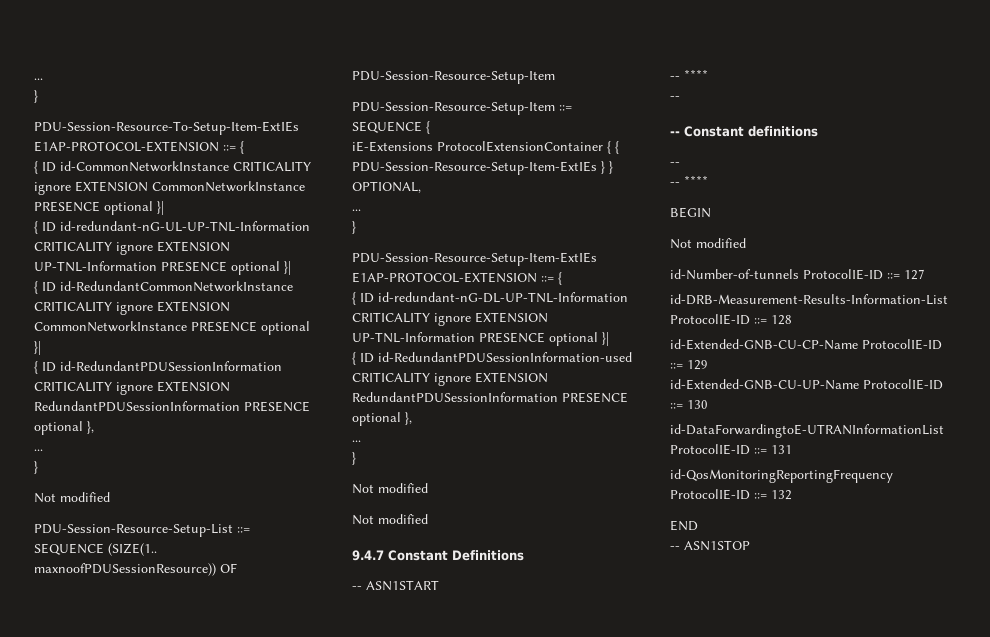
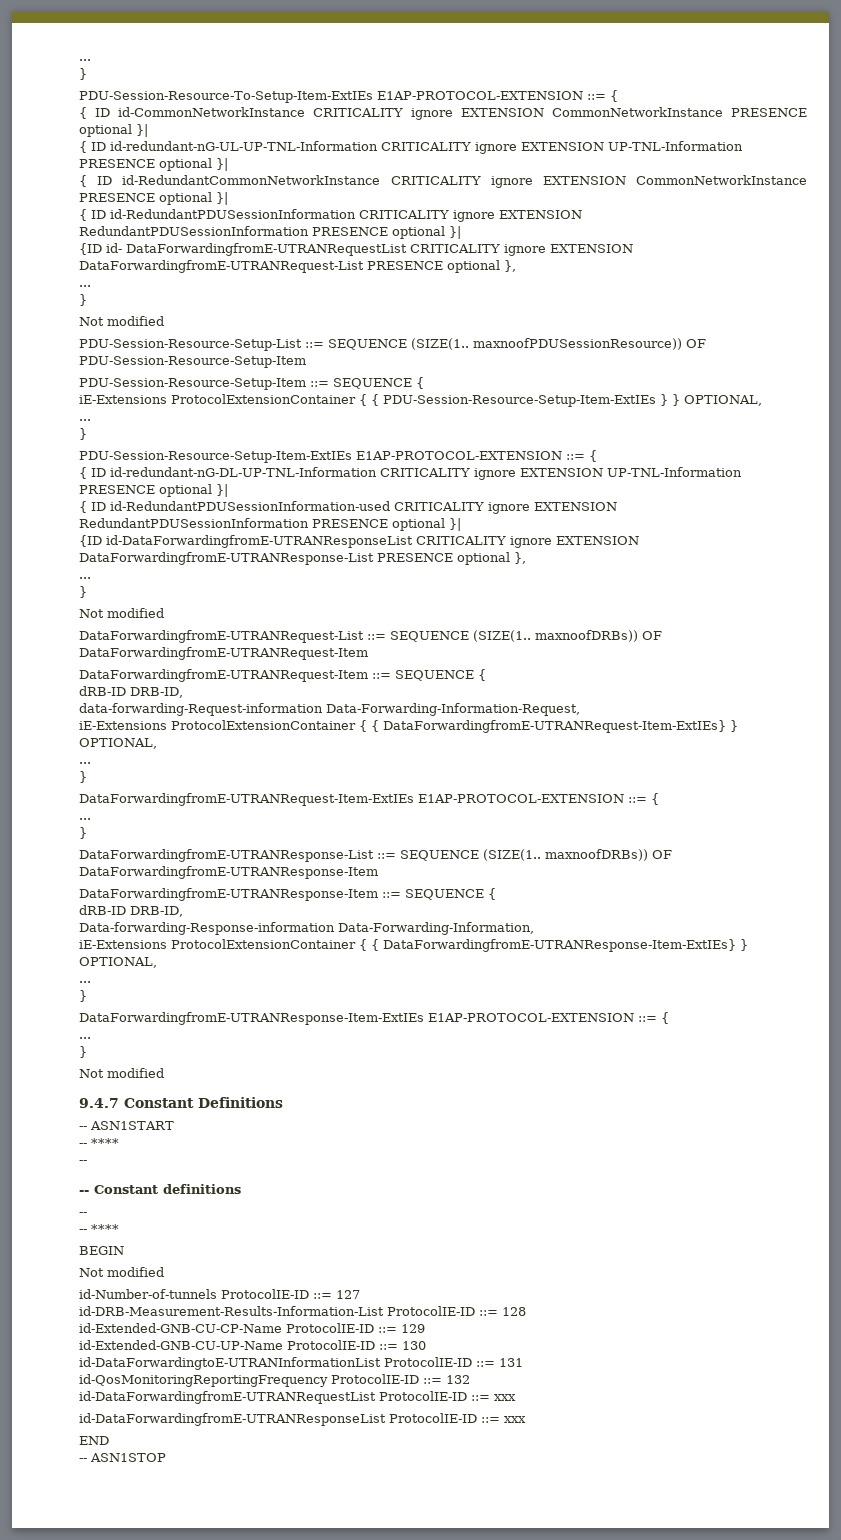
(83, 428) none -> [449,226,461,239] [79,243,633,256] [79,260,500,273] }| // {ID id- DataForwardingfromE-UTRANRequestList CRITICALITY ignore EXTENSION DataForwardingfromE-UTRANRequest-List PRESENCE optional
[405,412,412,425] [352,440,361,442] [352,452,356,465] [352,483,428,494] }, // ... // } // Not modified -> [449,518,461,531] [79,535,639,548] [79,552,526,565] [79,577,91,579] [79,586,87,598] [79,608,164,618] [79,630,662,643] [79,647,368,660] [79,669,486,682] [79,686,183,698] [79,703,580,716] [79,720,738,733] [79,738,157,749] [79,762,91,764] [79,771,87,783] [79,793,659,806] [79,818,91,820] [79,827,87,839] [79,849,672,862] [79,866,378,879] [79,888,496,901] [79,905,183,917] [79,922,534,935] [79,939,748,952] [79,957,157,968] [79,981,91,983] [79,990,87,1002] [79,1012,669,1025] [79,1037,91,1039] [79,1046,87,1058] }| // {ID id-DataForwardingfromE-UTRANResponseList CRITICALITY ignore EXTENSION DataForwardingfromE-UTRANResponse-List PRESENCE optional }, // ... // } // Not modified // DataForwardingfromE-UTRANRequest-List ::= SEQUENCE (SIZE(1.. maxnoofDRBs)) OF DataForwardingfromE-UTRANRequest-Item // DataForwardingfromE-UTRANRequest-Item ::= SEQUENCE { // dRB-ID DRB-ID, // data-forwarding-Request-information Data-Forwarding-Information-Request, // iE-Extensions ProtocolExtensionContainer { { DataForwardingfromE-UTRANRequest-Item-ExtIEs} } OPTIONAL, // ... // } // DataForwardingfromE-UTRANRequest-Item-ExtIEs E1AP-PROTOCOL-EXTENSION ::= { // ... // } // DataForwardingfromE-UTRANResponse-List ::= SEQUENCE (SIZE(1.. maxnoofDRBs)) OF DataForwardingfromE-UTRANResponse-Item // DataForwardingfromE-UTRANResponse-Item ::= SEQUENCE { // dRB-ID DRB-ID, // Data-forwarding-Response-information Data-Forwarding-Information, // iE-Extensions ProtocolExtensionContainer { { DataForwardingfromE-UTRANResponse-Item-ExtIEs} } OPTIONAL, // ... // } // DataForwardingfromE-UTRANResponse-Item-ExtIEs E1AP-PROTOCOL-EXTENSION ::= { // ... // }
(792, 495) none -> [79,1391,516,1404] [79,1413,526,1426] // id-DataForwardingfromE-UTRANRequestList ProtocolIE-ID ::= xxx // id-DataForwardingfromE-UTRANResponseList ProtocolIE-ID ::= xxx

